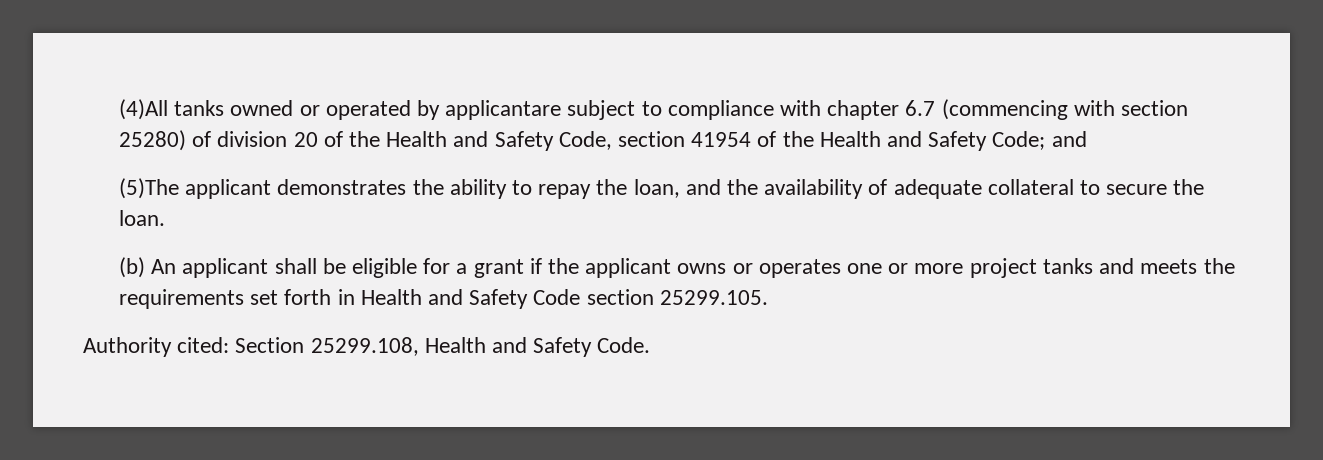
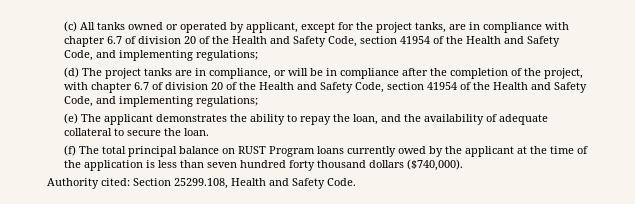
[118,99,168,120] (4)All -> [64,21,96,32] (c) All
[445,99,1189,120] [118,130,186,151] applicantare subject to compliance with chapter 6.7 (commencing with section 25280) -> [246,22,570,33] [64,36,123,47] applicant, except for the project tanks, are in compliance with chapter 6.7
[992,131,1087,150] [118,178,179,199] Code; and // (5)The -> [64,50,259,61] [64,67,584,79] [64,82,588,93] [64,96,259,107] [64,113,102,124] Code, and implementing regulations; // (d) The project tanks are in compliance, or will be in compliance after the completion of the project, with chapter 6.7 of division 20 of the Health and Safety Code, section 41954 of the Health and Safety Code, and implementing regulations; // (e) The
[118,257,1235,278] [118,289,768,309] (b) An applicant shall be eligible for a grant if the applicant owns or operates one or more project tanks and meets the requirements set forth in Health and Safety Code section 25299.105. -> [64,145,589,157] [64,159,464,171] (f) The total principal balance on RUST Program loans currently owed by the applicant at the time of the application is less than seven hundred forty thousand dollars ($740,000).

